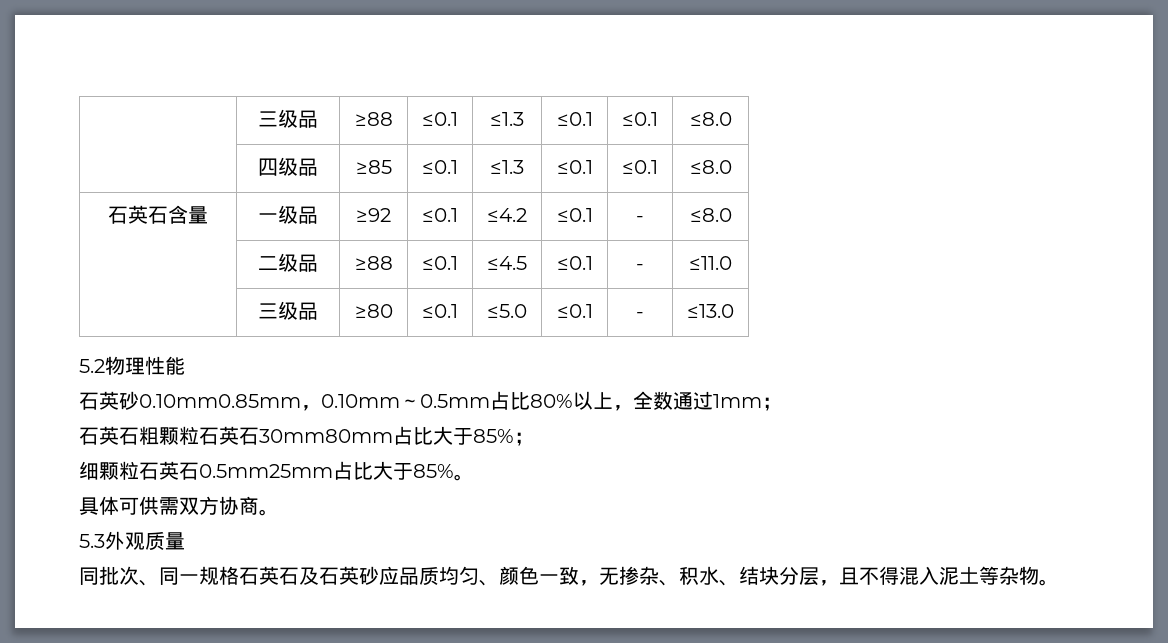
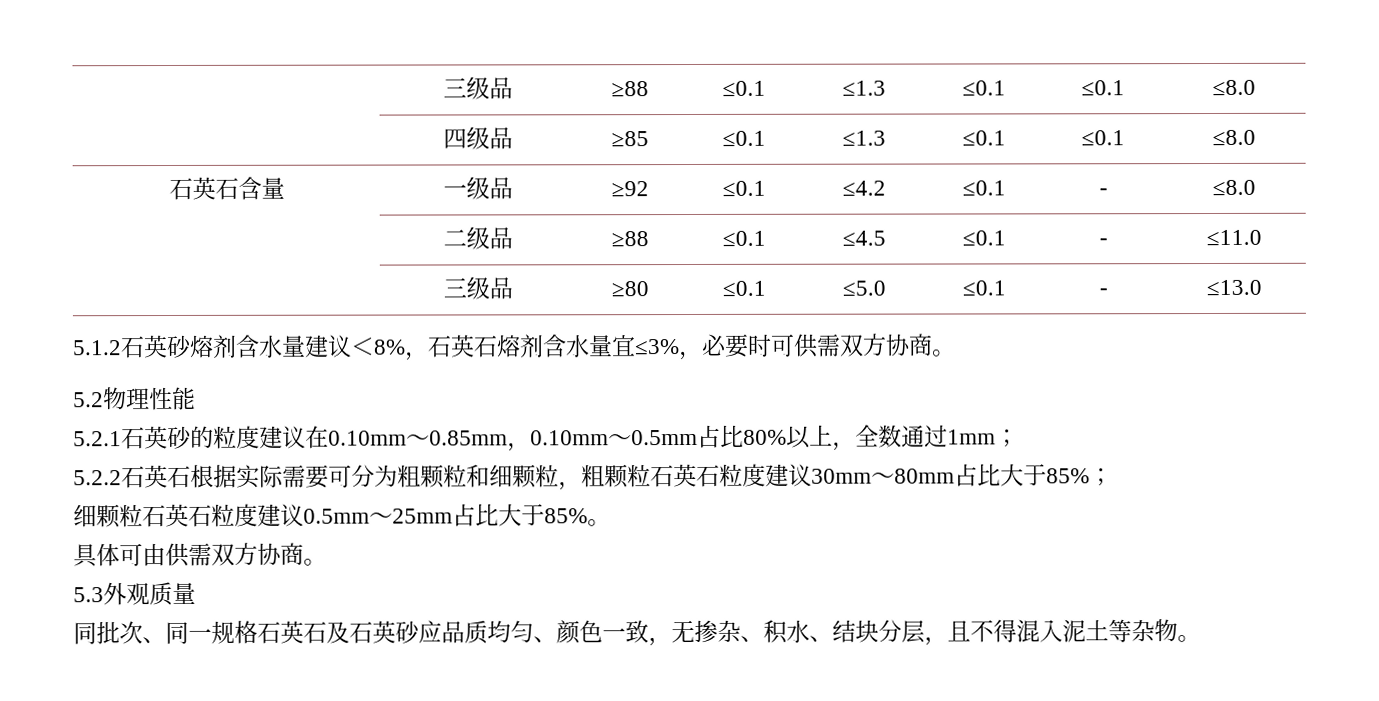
[79,356,185,375] [79,391,301,410] 5.2物理性能 // 石英砂0.10mm0.85mm -> [72,333,956,361] [73,386,196,411] [73,425,508,450] 5.1.2石英砂熔剂含水量建议＜8%，石英石熔剂含水量宜≤3%，必要时可供需双方协商。 // 5.2物理性能 // 5.2.1石英砂的粒度建议在0.10mm～0.85mm
[79,426,393,445] 石英石粗颗粒石英石30mm80mm -> [73,463,955,491] 5.2.2石英石根据实际需要可分为粗颗粒和细颗粒，粗颗粒石英石粒度建议30mm～80mm
[199,464,333,478] 0.5mm25mm -> [211,503,453,527] 粒度建议0.5mm～25mm
(139, 506) none -> [142,543,166,567] 由

